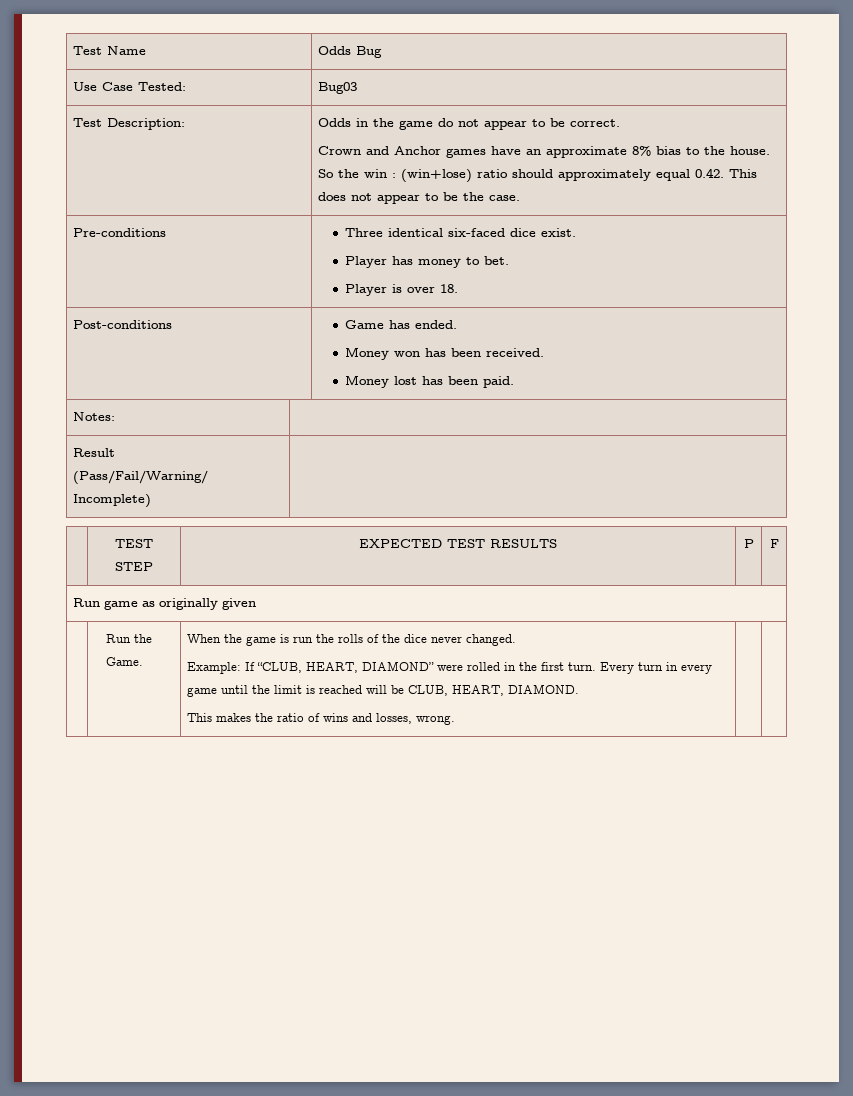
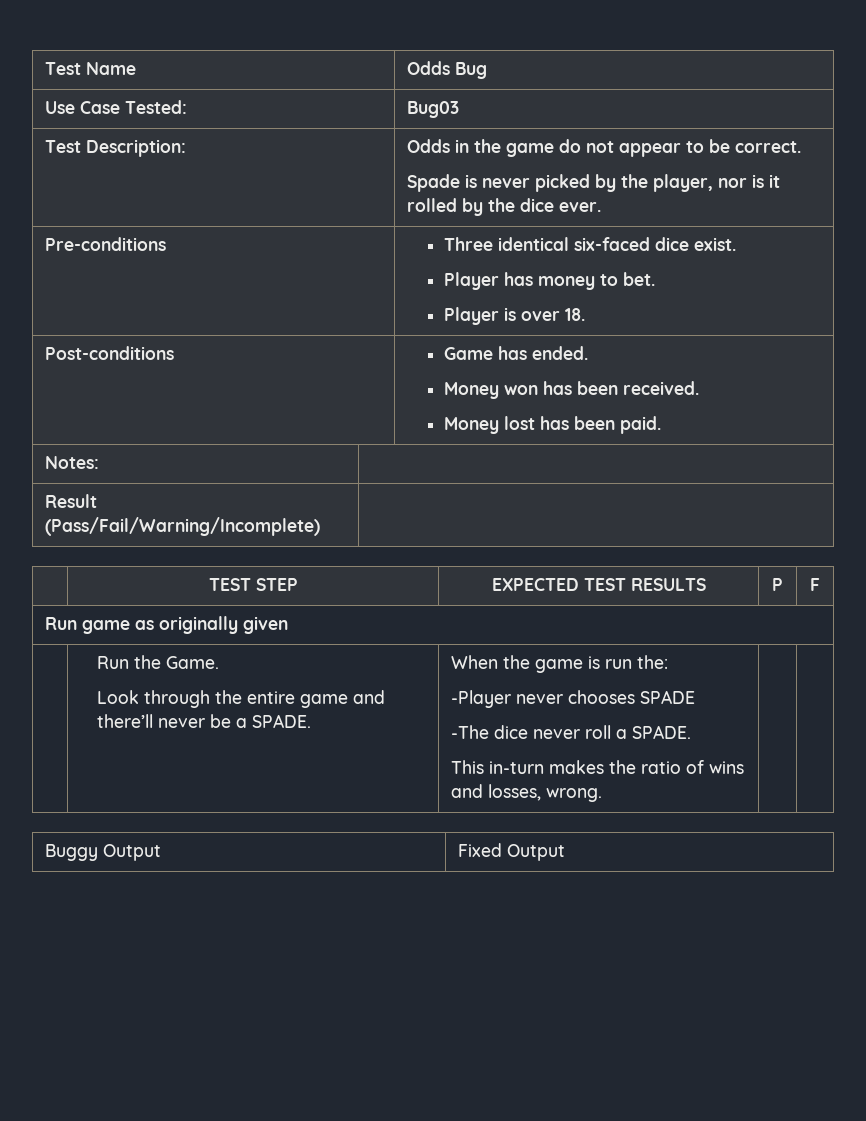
[318,146,771,158] [318,168,758,183] [318,192,521,204] Crown and Anchor games have an approximate 8% bias to the house. So the win : (win+lose) ratio should approximately equal 0.42. This does not appear to be the case. -> [406,174,780,192] [406,198,601,216] Spade is never picked by the player, nor is it rolled by the dice ever.
(144, 661) none -> [97,690,386,708] [97,714,312,728] // Look through the entire game and there’ll never be a SPADE.
[316,634,517,646] [187,661,713,674] [187,684,580,697] [187,713,213,722] the rolls of the dice never changed. // Example: If “CLUB, HEART, DIAMOND” were rolled in the first turn. Every turn in every game until the limit is reached will be CLUB, HEART, DIAMOND. // This -> [636,655,668,669] [450,690,695,708] [450,725,691,739] [450,760,544,774] the: // -Player never chooses SPADE // -The dice never roll a SPADE. // This in-turn
(456, 720) none -> [44,844,161,861] [457,843,565,861] // Buggy Output | Fixed Output

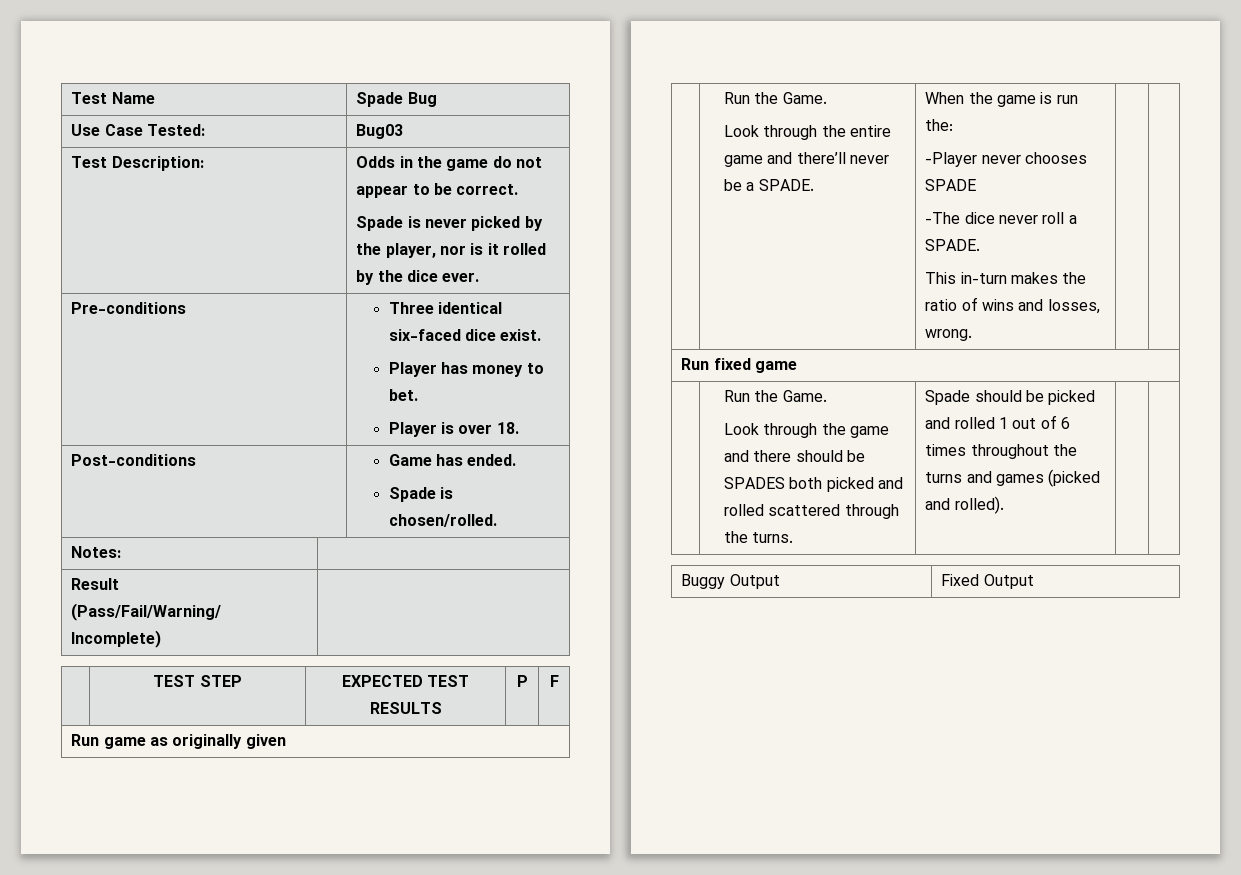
[406,61,450,75] Odds -> [356,92,404,107] Spade
[443,381,699,399] [443,416,661,434] Money won has been received. // Money lost has been paid. -> [388,487,454,502] [388,514,497,527] Spade is chosen/rolled.
(602, 795) none -> [681,358,798,373] [724,390,827,402] [724,423,890,438] [724,450,866,462] [724,477,904,492] [724,504,899,519] [724,531,794,543] [925,390,1096,405] [925,415,1071,429] [925,444,1078,459] [925,469,1101,487] [925,496,1004,514] // Run fixed game // | Run the Game. // Look through the game and there should be SPADES both picked and rolled scattered through the turns. | Spade should be picked and rolled 1 out of 6 times throughout the turns and games (picked and rolled). | |

